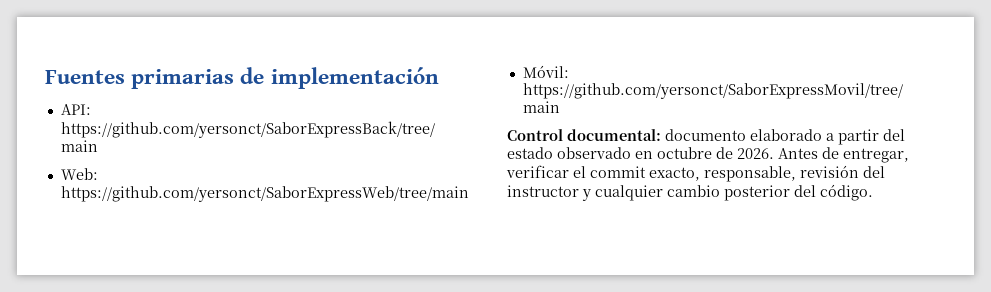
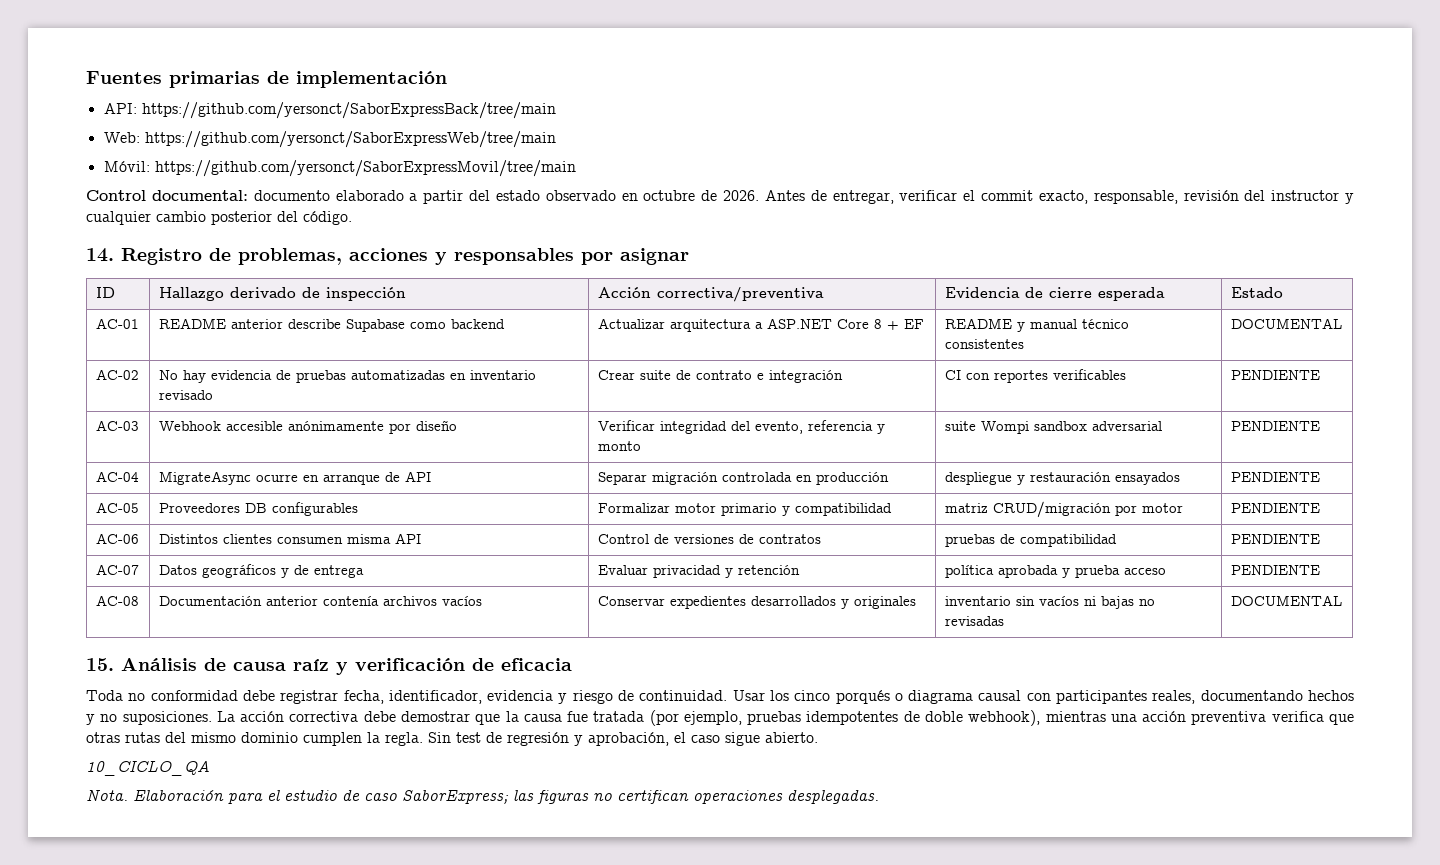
(873, 192) none -> [86,248,689,265] [95,287,115,298] [158,287,406,301] [597,287,824,302] [944,287,1165,301] [1230,287,1283,298] [95,318,139,329] [158,318,505,332] [597,318,924,332] [944,318,1129,332] [944,339,1024,349] [1230,318,1342,329] [95,369,139,380] [158,370,536,383] [158,390,213,400] [597,370,843,383] [944,369,1126,383] [1230,370,1320,380] [95,420,139,431] [158,420,457,434] [597,420,885,434] [597,441,641,451] [944,421,1162,434] [1230,421,1320,431] [95,471,139,482] [158,471,431,485] [597,472,889,485] [944,472,1180,485] [1230,472,1320,482] [95,502,139,513] [158,502,358,516] [597,503,892,516] [944,501,1183,518] [1230,503,1320,513] [95,533,139,544] [158,533,421,544] [597,534,821,544] [944,534,1117,547] [1230,534,1320,544] [95,564,139,575] [158,564,364,578] [597,565,800,578] [944,565,1166,578] [1230,565,1320,575] [95,595,139,606] [158,596,482,606] [597,596,916,609] [944,596,1155,609] [944,616,1004,626] [1230,595,1342,606] [86,658,572,675] [86,690,1355,704] [86,710,1354,726] [86,732,818,746] [86,760,210,776] [86,789,879,804] // 14. Registro de problemas, acciones y responsables por asignar // ID | Hallazgo derivado de inspección | Acción correctiva/preventiva | Evidencia de cierre esperada | Estado // AC-01 | README anterior describe Supabase como backend | Actualizar arquitectura a ASP.NET Core 8 + EF | README y manual técnico consistentes | DOCUMENTAL // AC-02 | No hay evidencia de pruebas automatizadas en inventario revisado | Crear suite de contrato e integración | CI con reportes verificables | PENDIENTE // AC-03 | Webhook accesible anónimamente por diseño | Verificar integridad del evento, referencia y monto | suite Wompi sandbox adversarial | PENDIENTE // AC-04 | MigrateAsync ocurre en arranque de API | Separar migración controlada en producción | despliegue y restauración ensayados | PENDIENTE // AC-05 | Proveedores DB configurables | Formalizar motor primario y compatibilidad | matriz CRUD/migración por motor | PENDIENTE // AC-06 | Distintos clientes consumen misma API | Control de versiones de contratos | pruebas de compatibilidad | PENDIENTE // AC-07 | Datos geográficos y de entrega | Evaluar privacidad y retención | política aprobada y prueba acceso | PENDIENTE // AC-08 | Documentación anterior contenía archivos vacíos | Conservar expedientes desarrollados y originales | inventario sin vacíos ni bajas no revisadas | DOCUMENTAL // 15. Análisis de causa raíz y verificación de eficacia // Toda no conformidad debe registrar fecha, identificador, evidencia y riesgo de continuidad. Usar los cinco porqués o diagrama causal con participantes reales, documentando hechos y no suposiciones. La acción correctiva debe demostrar que la causa fue tratada (por ejemplo, pruebas idempotentes de doble webhook), mientras una acción preventiva verifica que otras rutas del mismo dominio cumplen la regla. Sin test de regresión y aprobación, el caso sigue abierto. // 10_CICLO_QA // Nota. Elaboración para el estudio de caso SaborExpress; las figuras no certifican operaciones desplegadas.

